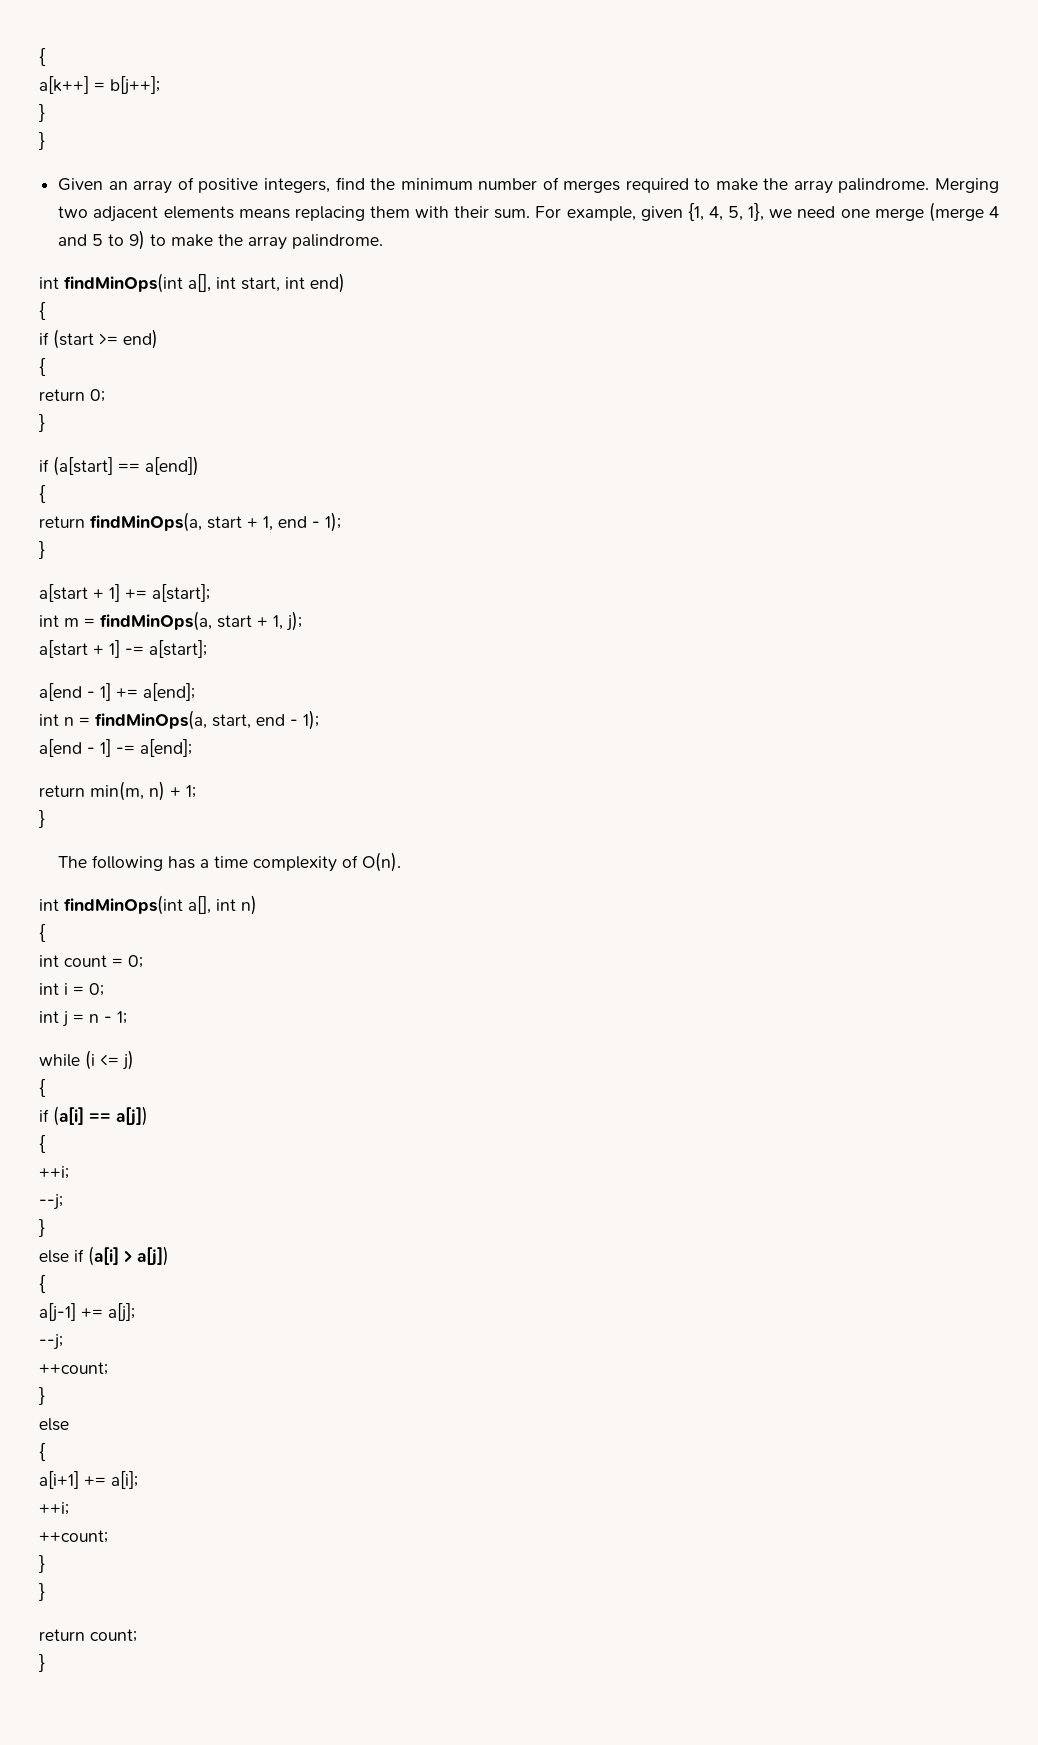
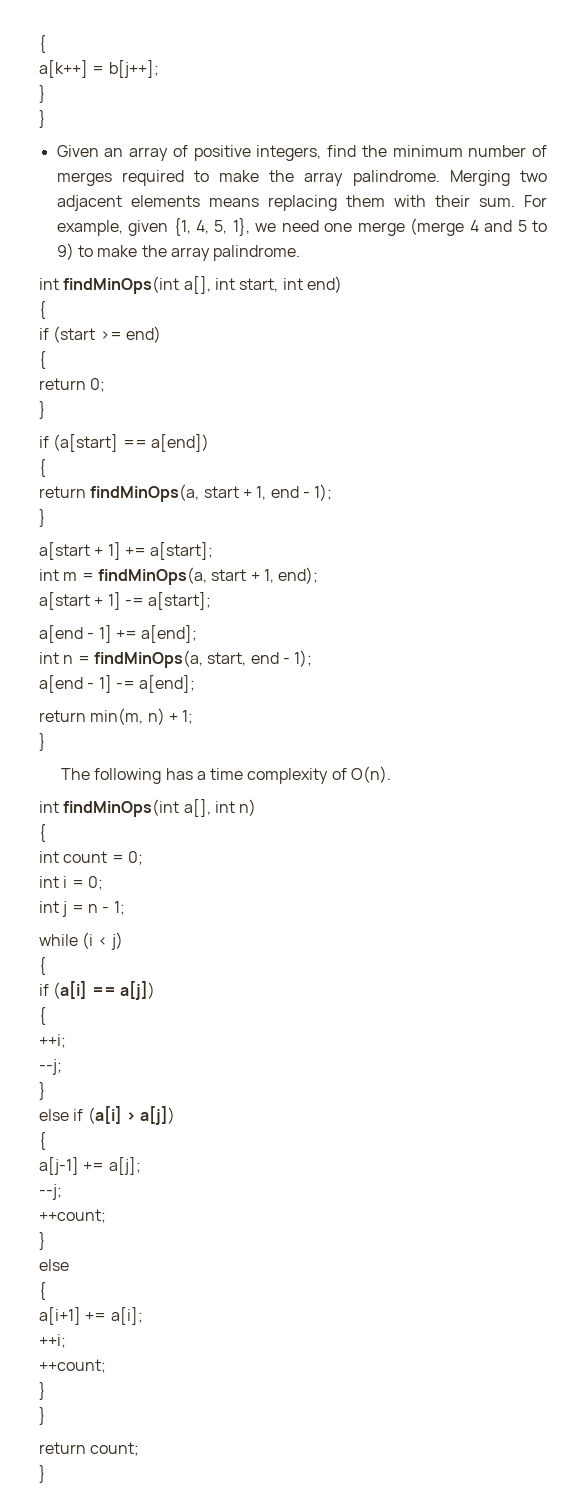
[286,611,302,631] j); -> [278,567,319,584] end);
[100,1054,119,1066] <= -> [97,937,108,946] <

